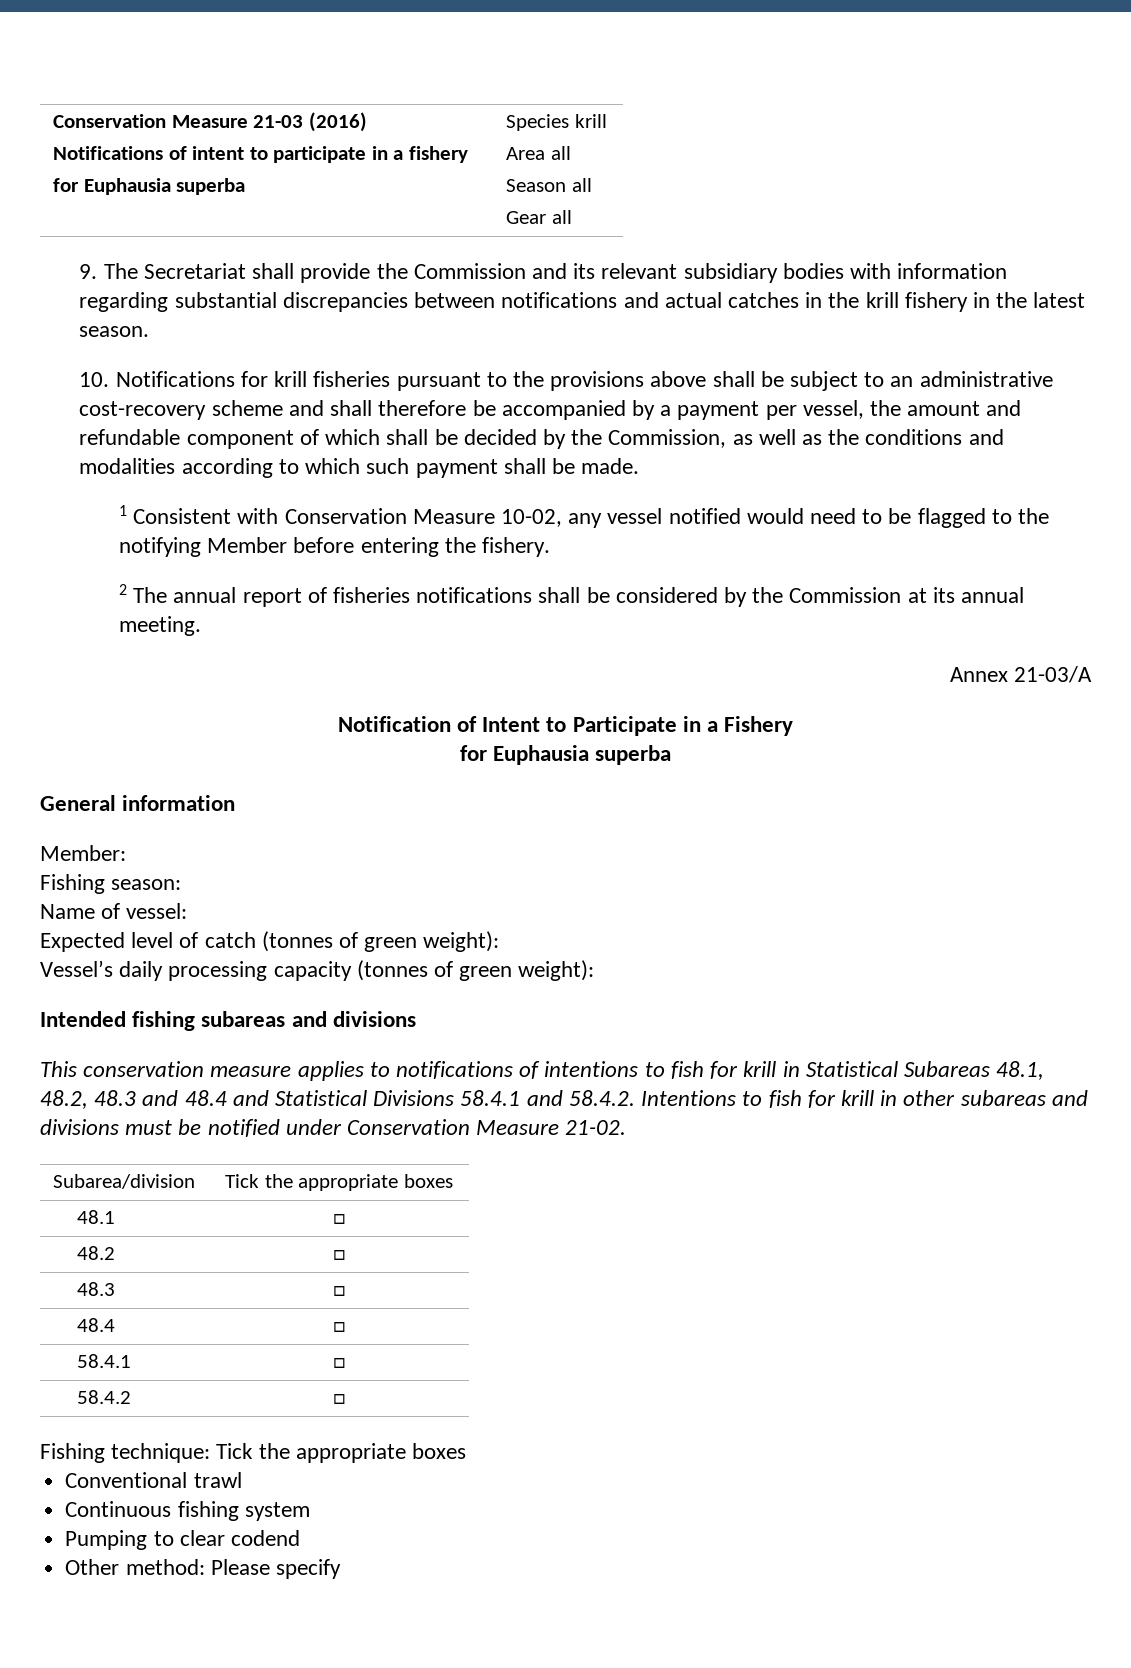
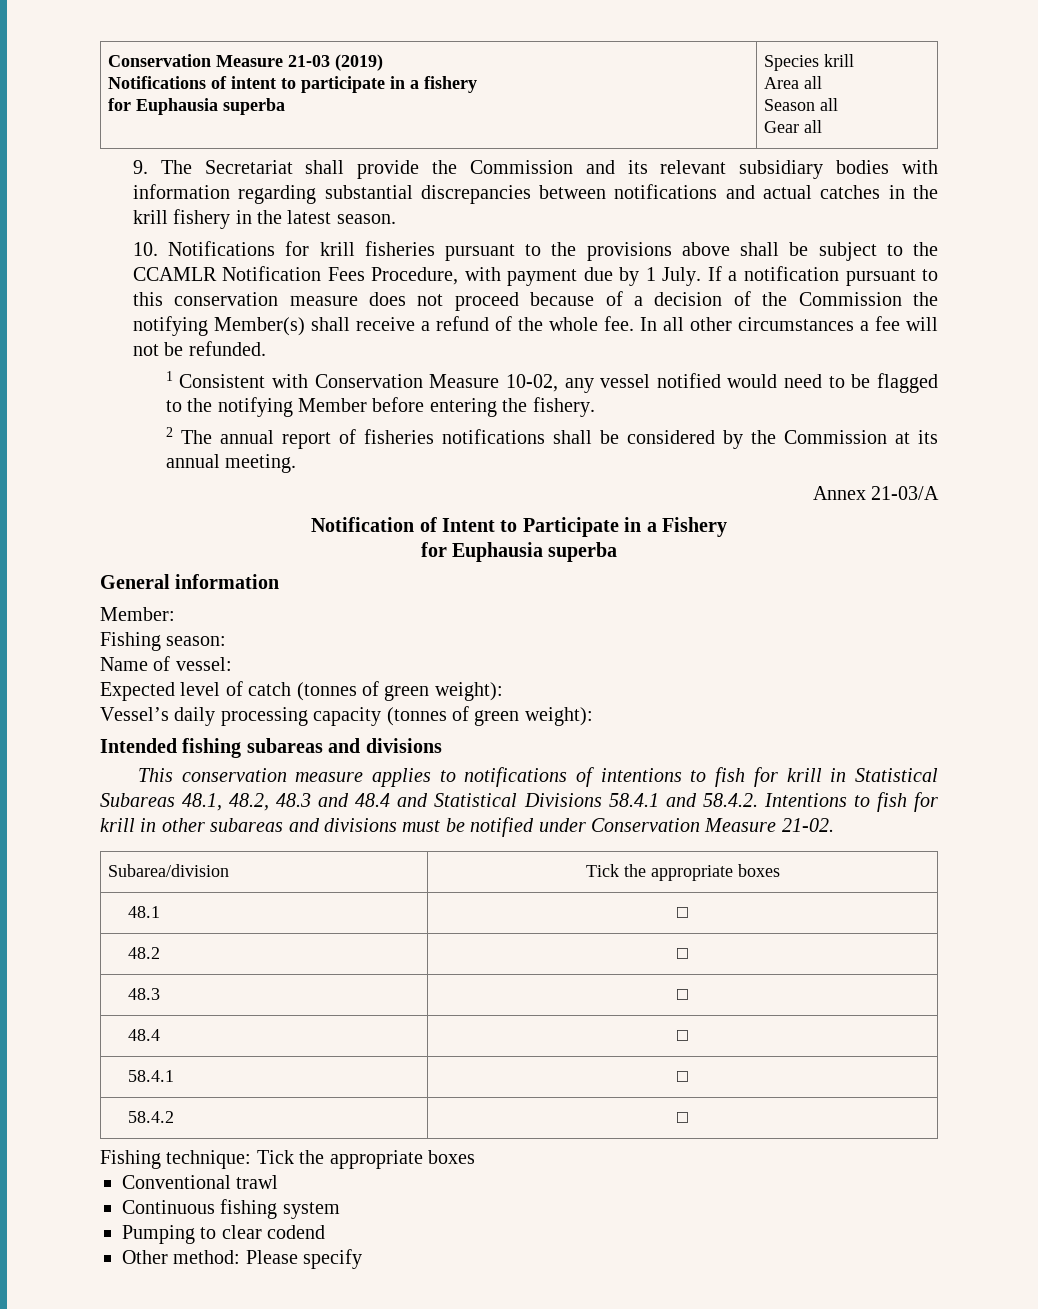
[308,112,367,132] (2016) -> [335,54,384,71] (2019)
[890,371,1053,387] [79,400,1022,420] [79,429,1004,449] [79,458,640,478] an administrative cost-recovery scheme and shall therefore be accompanied by a payment per vessel, the amount and refundable component of which shall be decided by the Commission, as well as the conditions and modalities according to which such payment shall be made. -> [913,242,939,256] [132,266,938,286] [132,291,938,311] [132,316,939,336] [132,341,266,356] the CCAMLR Notification Fees Procedure, with payment due by 1 July. If a notification pursuant to this conservation measure does not proceed because of a decision of the Commission the notifying Member(s) shall receive a refund of the whole fee. In all other circumstances a fee will not be refunded.

